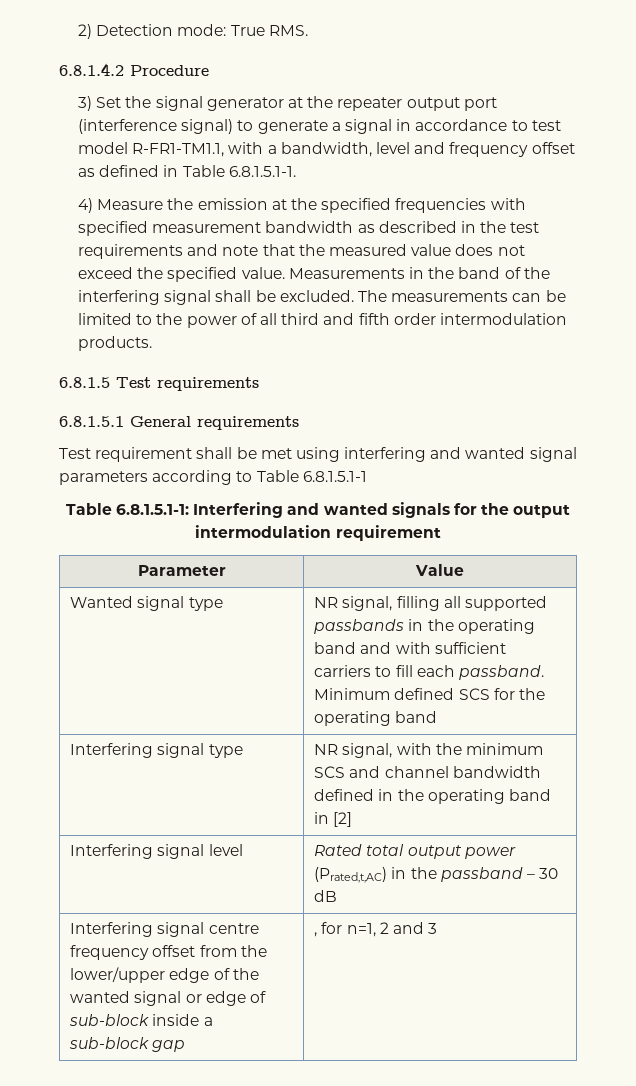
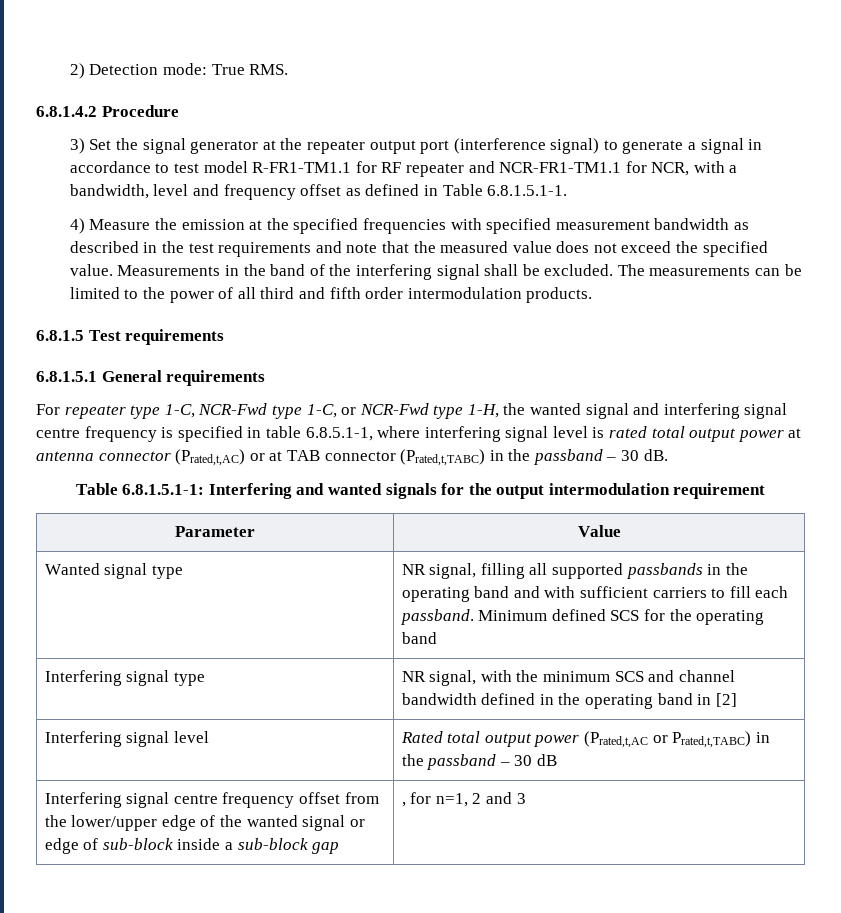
[132,143,225,157] R-FR1-TM1.1, -> [252,161,690,177] R-FR1-TM1.1 for RF repeater and NCR-FR1-TM1.1 for NCR,
[59,447,577,462] [59,470,367,485] Test requirement shall be met using interfering and wanted signal parameters according to Table 6.8.1.5.1-1 -> [36,403,788,419] [36,426,802,442] [36,449,668,466] For repeater type 1-C, NCR-Fwd type 1-C, or NCR-Fwd type 1-H, the wanted signal and interfering signal centre frequency is specified in table 6.8.5.1-1, where interfering signal level is rated total output power at antenna connector (Prated,t,AC) or at TAB connector (Prated,t,TABC) in the passband – 30 dB.
[314,867,388,883] (Prated,t,AC) -> [584,731,752,748] (Prated,t,AC or Prated,t,TABC)

